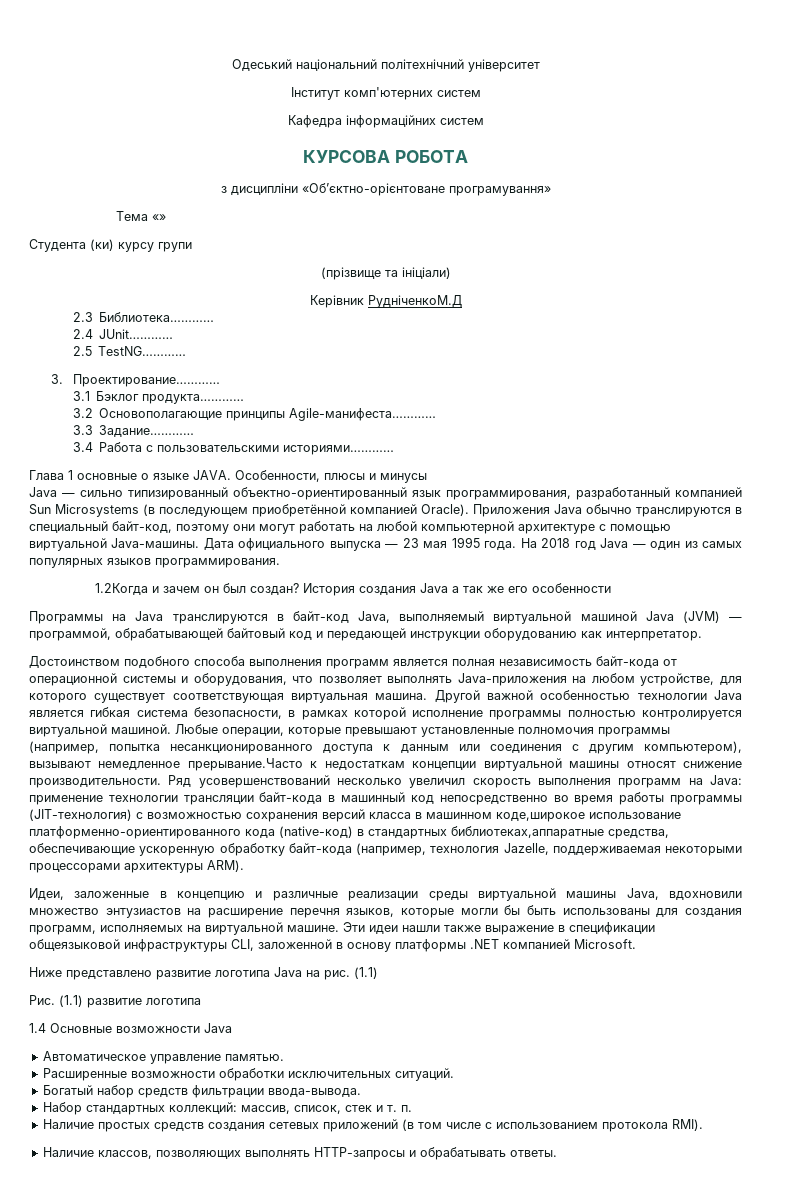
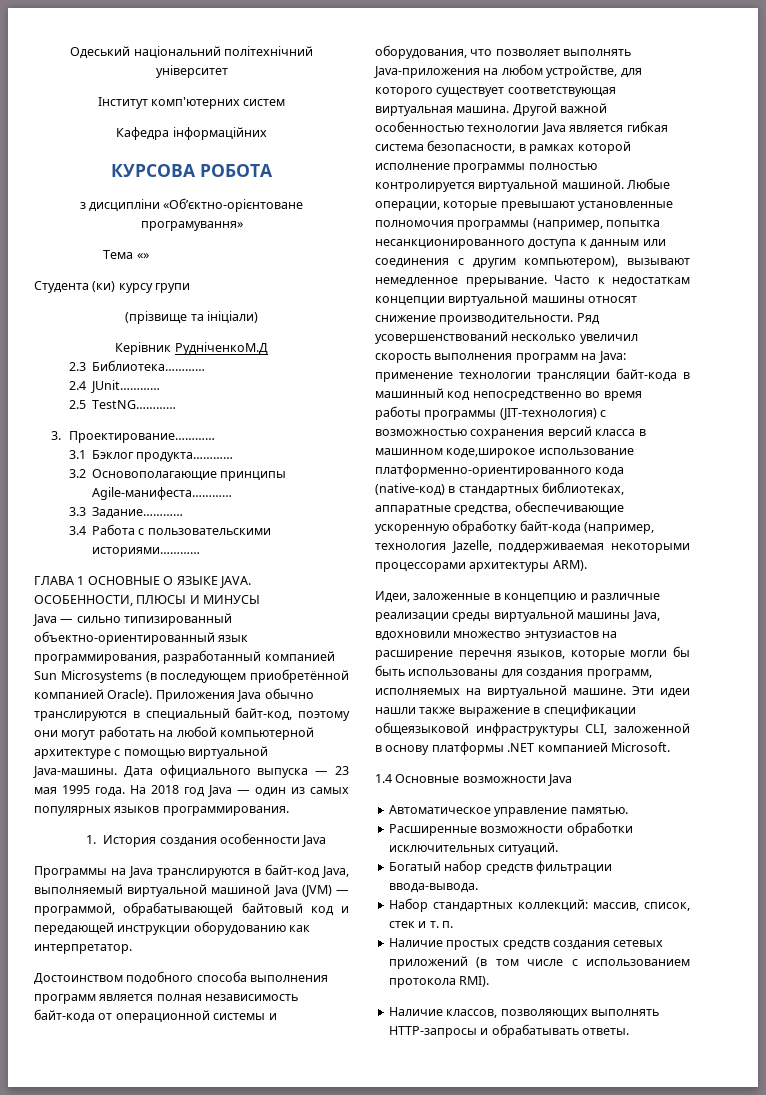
[439,118,484,125] систем -> (267, 133) none
[29,470,427,483] Глава 1 основные о языке JAVA. Особенности, плюсы и минусы -> [34,576,251,588] [34,595,261,606] ГЛАВА 1 ОСНОВНЫЕ О ЯЗЫКЕ JAVA. ОСОБЕННОСТИ, ПЛЮСЫ И МИНУСЫ
[94,583,299,595] 1.2Когда и зачем он был создан? -> [85,835,96,844] 1.
[419,583,611,593] Java а так же его особенности -> [219,833,327,847] особенности Java
[187,758,303,771] прерывание.Часто -> [465,275,590,287] прерывание. Часто
[451,826,604,839] библиотеках,аппаратные -> [542,482,625,495] [375,505,451,515] библиотеках, аппаратные
[29,967,378,980] [29,995,201,1008] // Ниже представлено развитие логотипа Java на рис. (1.1) // Рис. (1.1) развитие логотипа -> (670, 747) none

